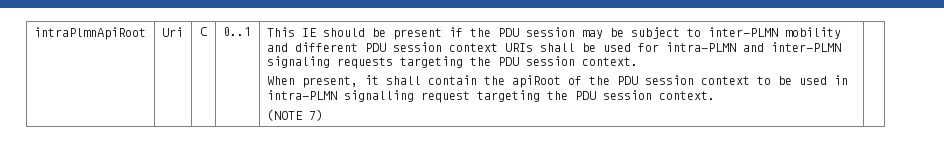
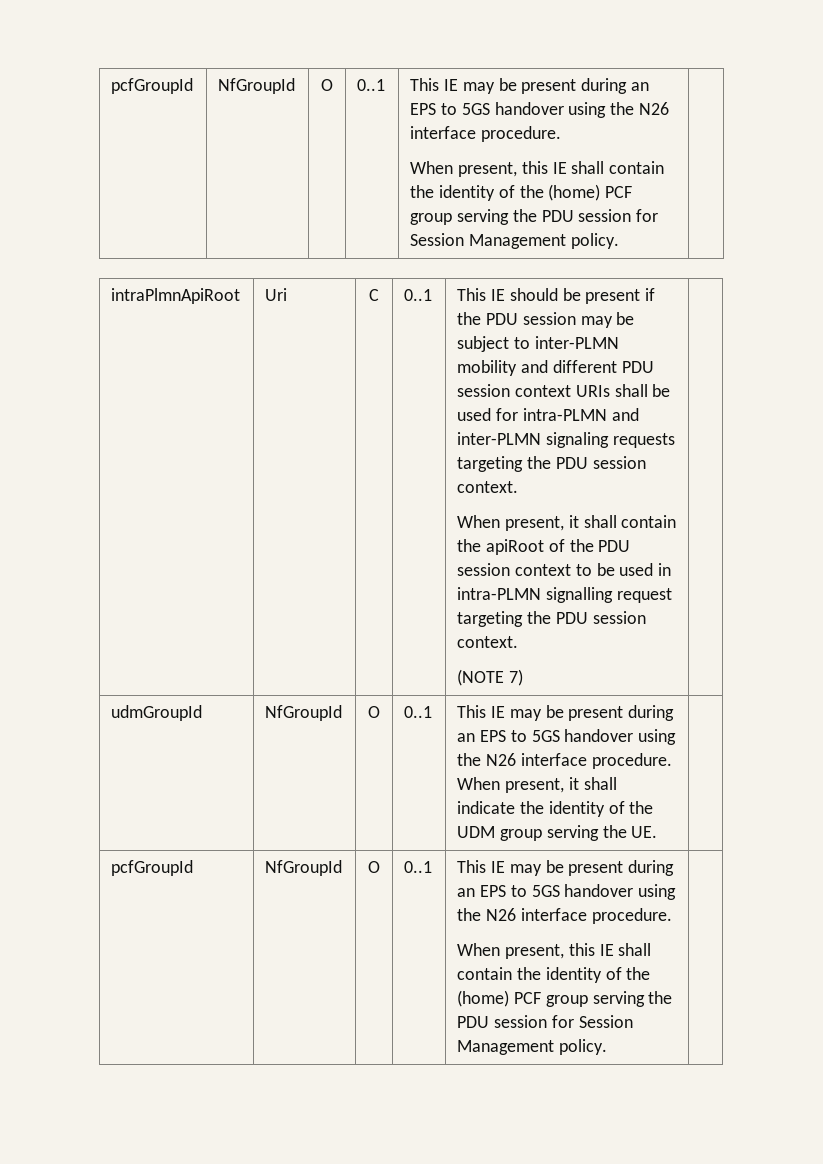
(33, 33) none -> [111,78,194,94] [218,78,296,94] [321,79,333,91] [357,79,386,91] [410,78,650,94] [410,102,670,118] [410,126,561,142] [410,161,665,177] [410,184,633,201] [410,209,659,225] [410,233,619,249] pcfGroupId | NfGroupId | O | 0..1 | This IE may be present during an EPS to 5GS handover using the N26 interface procedure. // When present, this IE shall contain the identity of the (home) PCF group serving the PDU session for Session Management policy. | //
(323, 115) none -> [111,705,203,721] [265,705,343,721] [368,706,380,718] [404,706,433,718] [457,705,675,721] [457,729,677,745] [457,753,672,769] [457,777,617,793] [457,801,654,817] [457,825,658,841] [111,860,194,876] [265,860,343,876] [368,861,380,873] [404,861,433,873] [457,860,675,876] [457,884,677,900] [457,908,672,924] [457,943,652,959] [457,967,651,983] [457,990,673,1007] [457,1015,633,1028] [457,1039,607,1055] // udmGroupId | NfGroupId | O | 0..1 | This IE may be present during an EPS to 5GS handover using the N26 interface procedure. When present, it shall indicate the identity of the UDM group serving the UE. | // pcfGroupId | NfGroupId | O | 0..1 | This IE may be present during an EPS to 5GS handover using the N26 interface procedure. // When present, this IE shall contain the identity of the (home) PCF group serving the PDU session for Session Management policy. |

